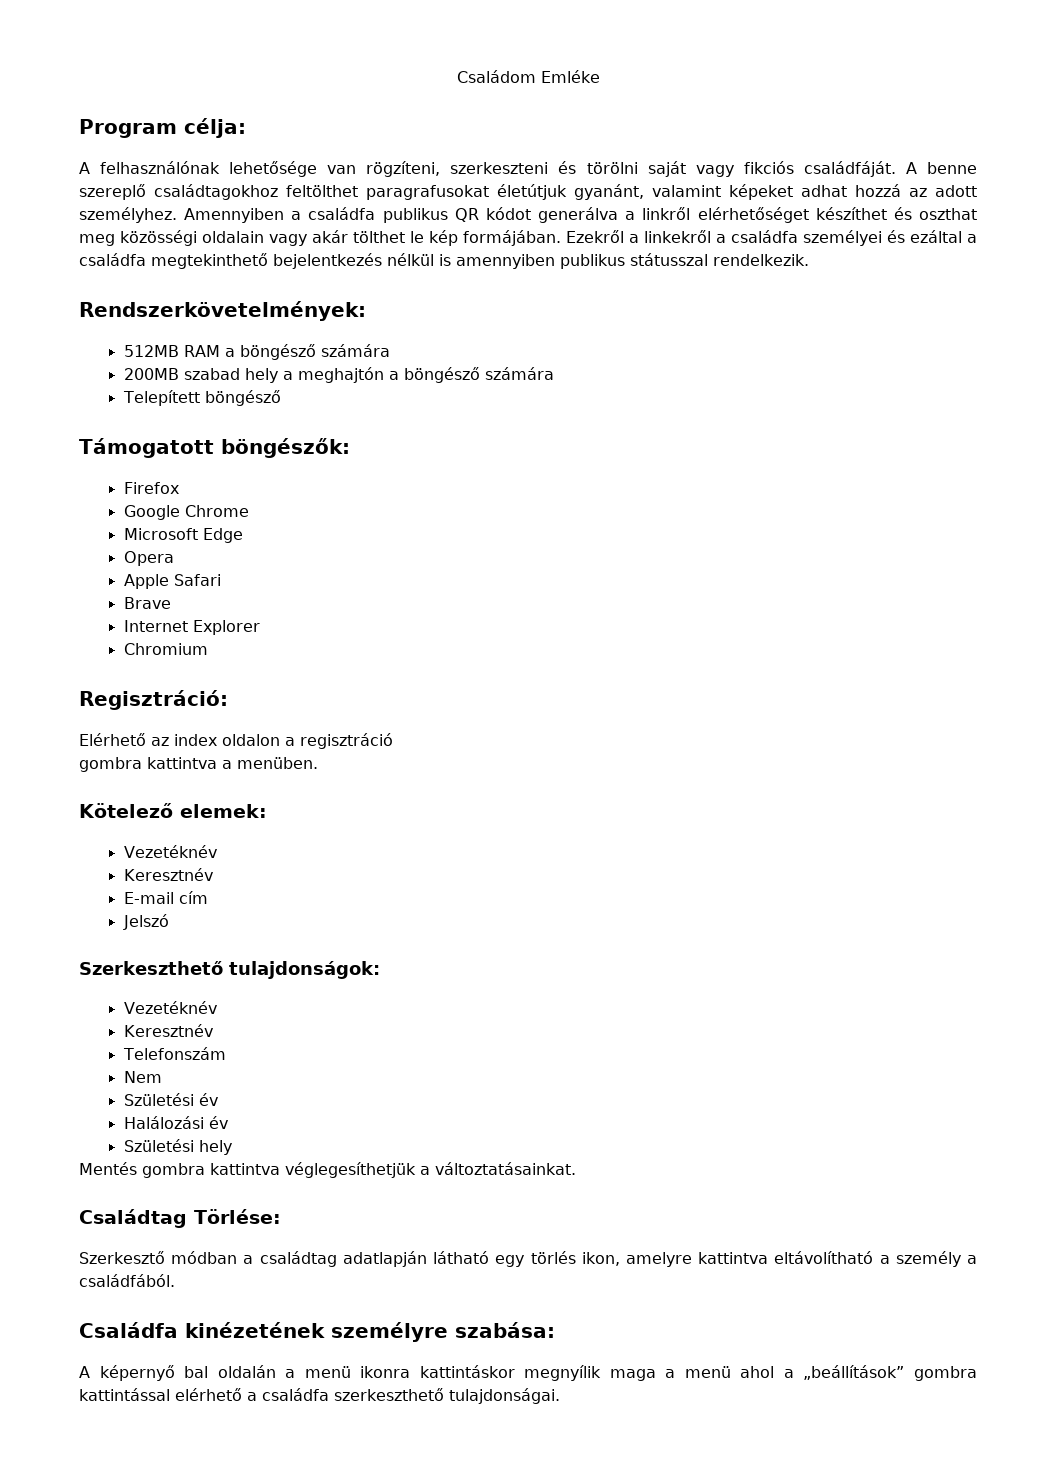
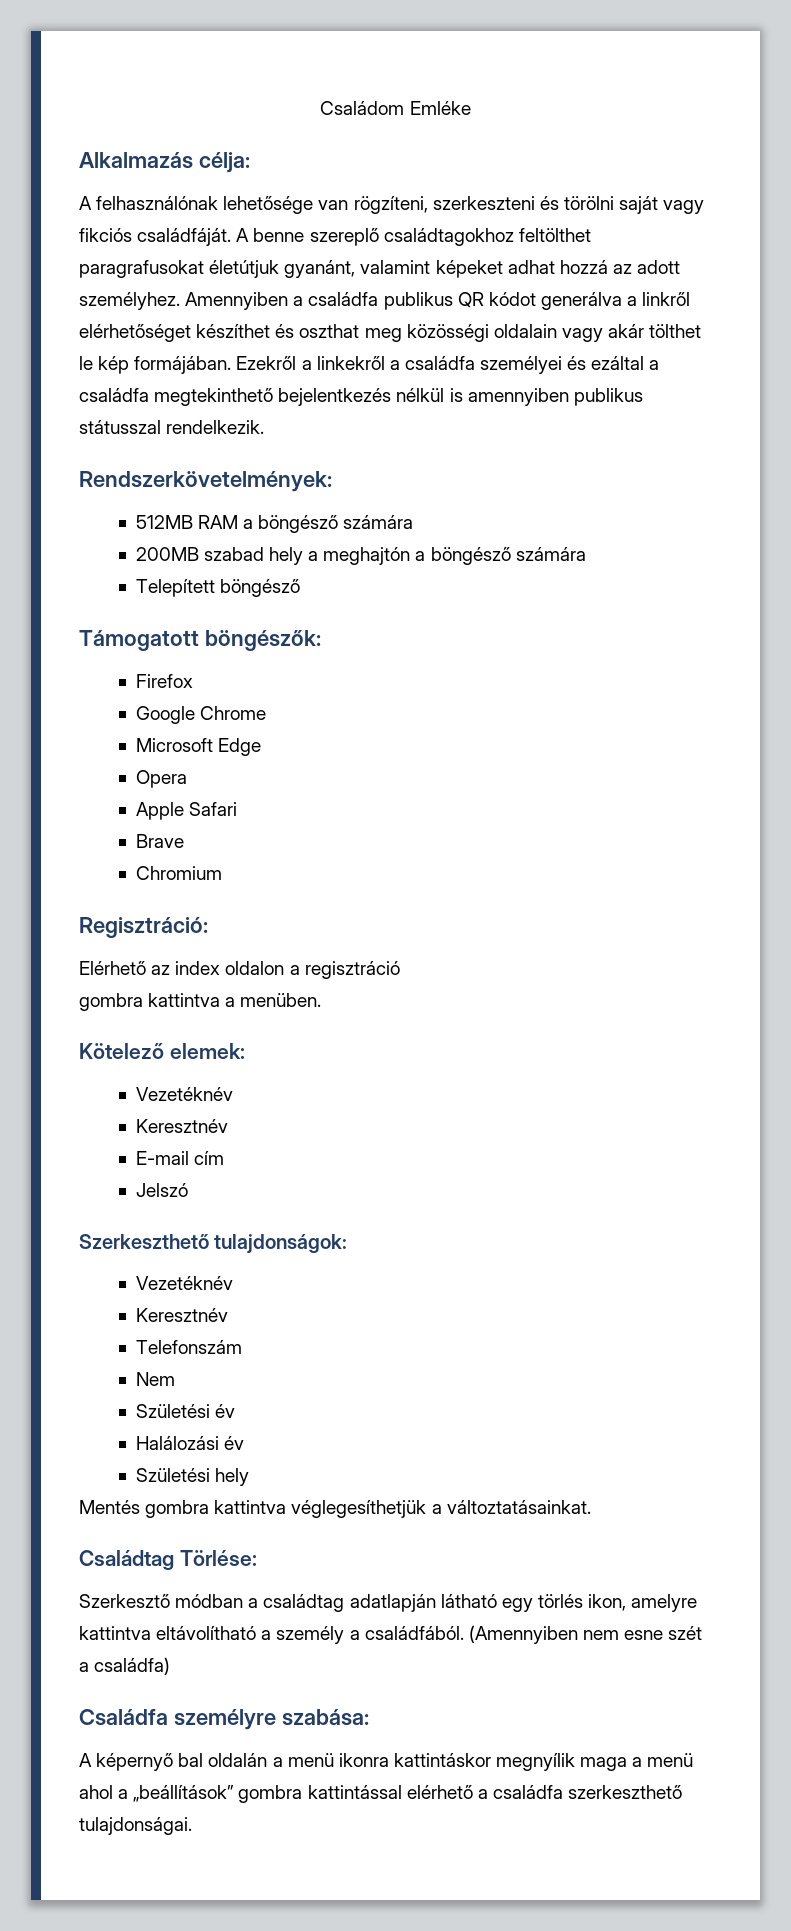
[79,119,177,138] Program -> [79,152,193,169] Alkalmazás
[123,620,260,635] // Internet Explorer -> (184, 841) none
(175, 1280) none -> [468,1625,703,1644] [79,1657,171,1675] (Amennyiben nem esne szét a családfa)
[185,1322,325,1338] kinézetének -> (168, 1717) none

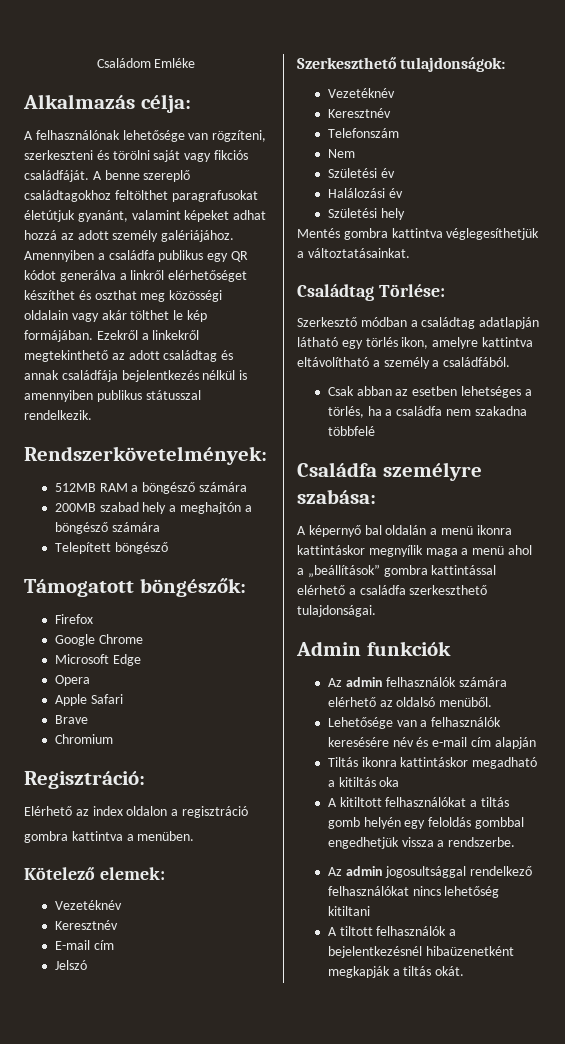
[79,292,180,310] személyhez. -> [112,230,235,242] személy galériájához.
(453, 301) none -> [207,253,229,262] egy
[389,356,660,374] [79,388,274,406] a családfa személyei és ezáltal a családfa megtekinthető -> [24,350,234,362] [24,370,118,382] megtekinthető az adott családtag és annak családfája
[468,1625,703,1644] [79,1657,171,1675] (Amennyiben nem esne szét a családfa) -> [327,386,532,398] [327,406,527,418] [327,426,375,436] // Csak abban az esetben lehetséges a törlés, ha a családfa nem szakadna többfelé
(192, 1826) none -> [296,641,451,656] [327,677,508,687] [327,697,493,707] [327,717,502,729] [327,737,536,749] [327,757,538,769] [327,777,400,787] [327,797,510,807] [327,817,525,829] [327,837,516,849] [327,866,533,878] [327,886,500,898] [327,906,370,916] [327,926,457,936] [327,946,514,958] [327,966,465,978] // Admin funkciók // Az admin felhasználók számára elérhető az oldalsó menüből. // Lehetősége van a felhasználók keresésére név és e-mail cím alapján // Tiltás ikonra kattintáskor megadható a kitiltás oka // A kitiltott felhasználókat a tiltás gomb helyén egy feloldás gombbal engedhetjük vissza a rendszerbe. // Az admin jogosultsággal rendelkező felhasználókat nincs lehetőség kitiltani // A tiltott felhasználók a bejelentkezésnél hibaüzenetként megkapják a tiltás okát.

